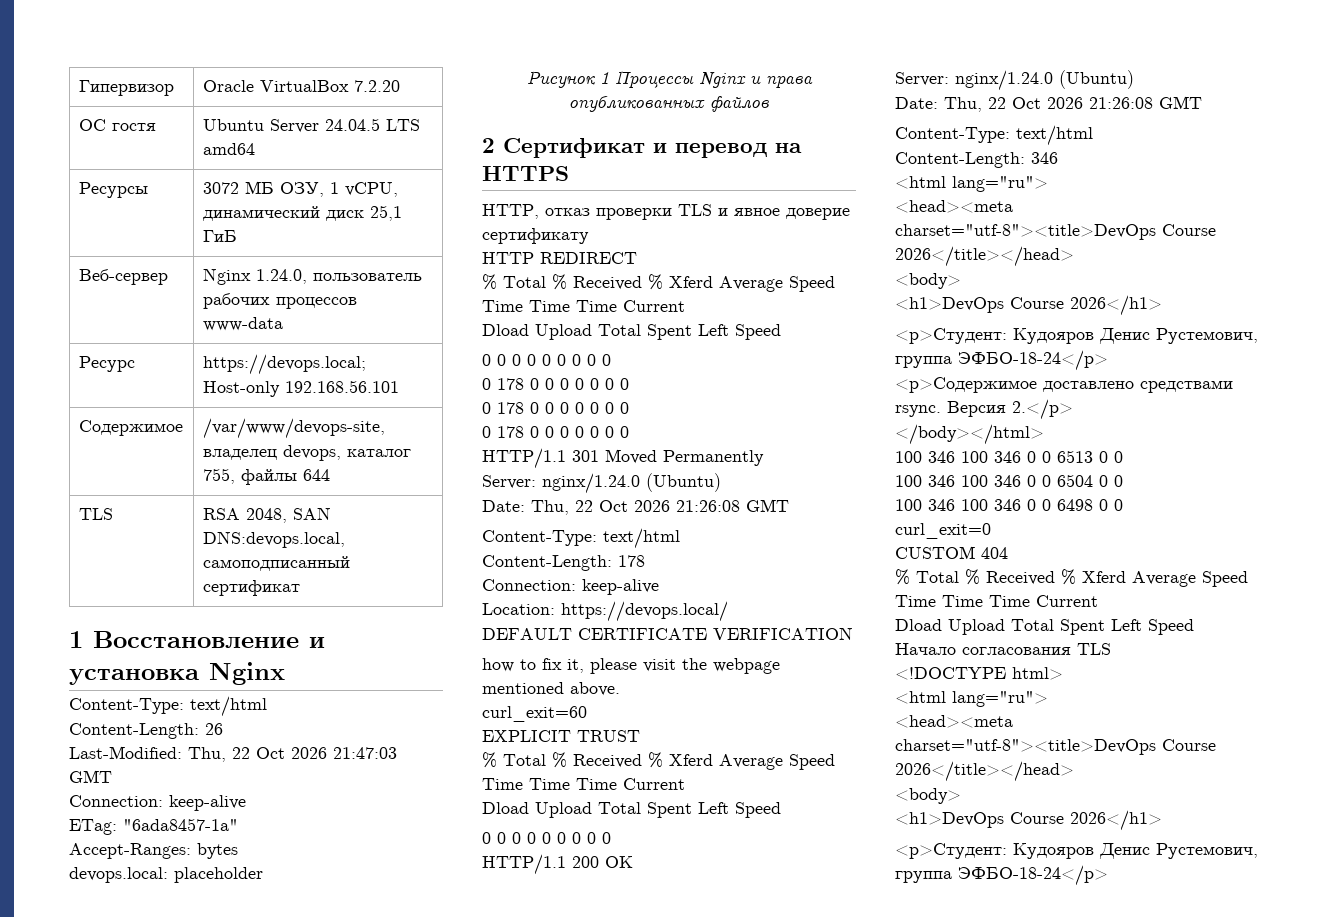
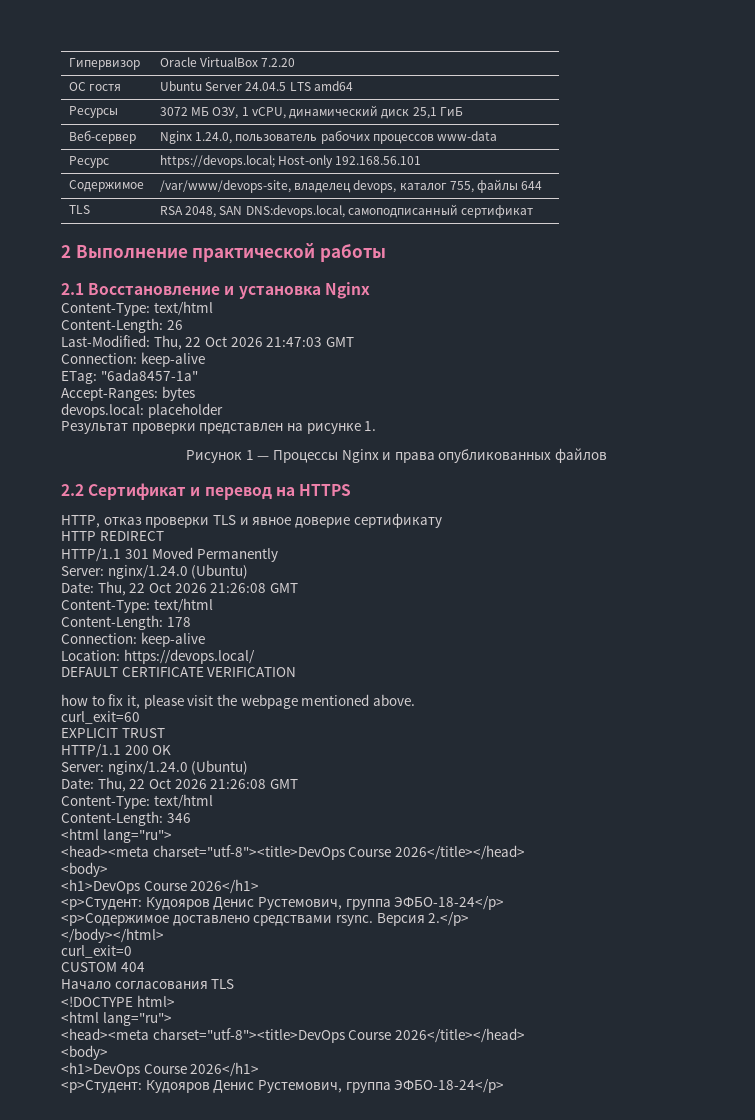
[69,631,83,648] 1 -> [61,243,386,262] [61,283,84,295] 2 Выполнение практической работы // 2.1
(263, 875) none -> [61,421,377,434] // Результат проверки представлен на рисунке 1.
(609, 78) none -> [257,456,270,460] —
[482,138,495,153] 2 -> [61,484,84,496] 2.2
[482,274,835,292] [482,300,685,312] [482,324,781,340] [482,354,611,366] [482,378,629,390] [482,402,629,414] [482,426,629,438] // % Total % Received % Xferd Average Speed Time Time Time Current // Dload Upload Total Spent Left Speed // 0 0 0 0 0 0 0 0 0 // 0 178 0 0 0 0 0 0 0 // 0 178 0 0 0 0 0 0 0 // 0 178 0 0 0 0 0 0 0 -> (164, 536) none
[482,752,835,770] [482,778,685,790] [482,802,781,818] [482,832,611,844] // % Total % Received % Xferd Average Speed Time Time Time Current // Dload Upload Total Spent Left Speed // 0 0 0 0 0 0 0 0 0 -> (165, 733) none
[895,450,1123,463] [895,474,1123,487] [895,499,1123,511] [895,523,991,539] [895,546,1008,559] [895,569,1248,587] [895,595,1098,607] [895,619,1194,635] 100 346 100 346 0 0 6513 0 0 // 100 346 100 346 0 0 6504 0 0 // 100 346 100 346 0 0 6498 0 0 // curl_exit=0 // CUSTOM 404 // % Total % Received % Xferd Average Speed Time Time Time Current // Dload Upload Total Spent Left Speed -> [61,945,132,958] [61,962,145,972] curl_exit=0 // CUSTOM 404

